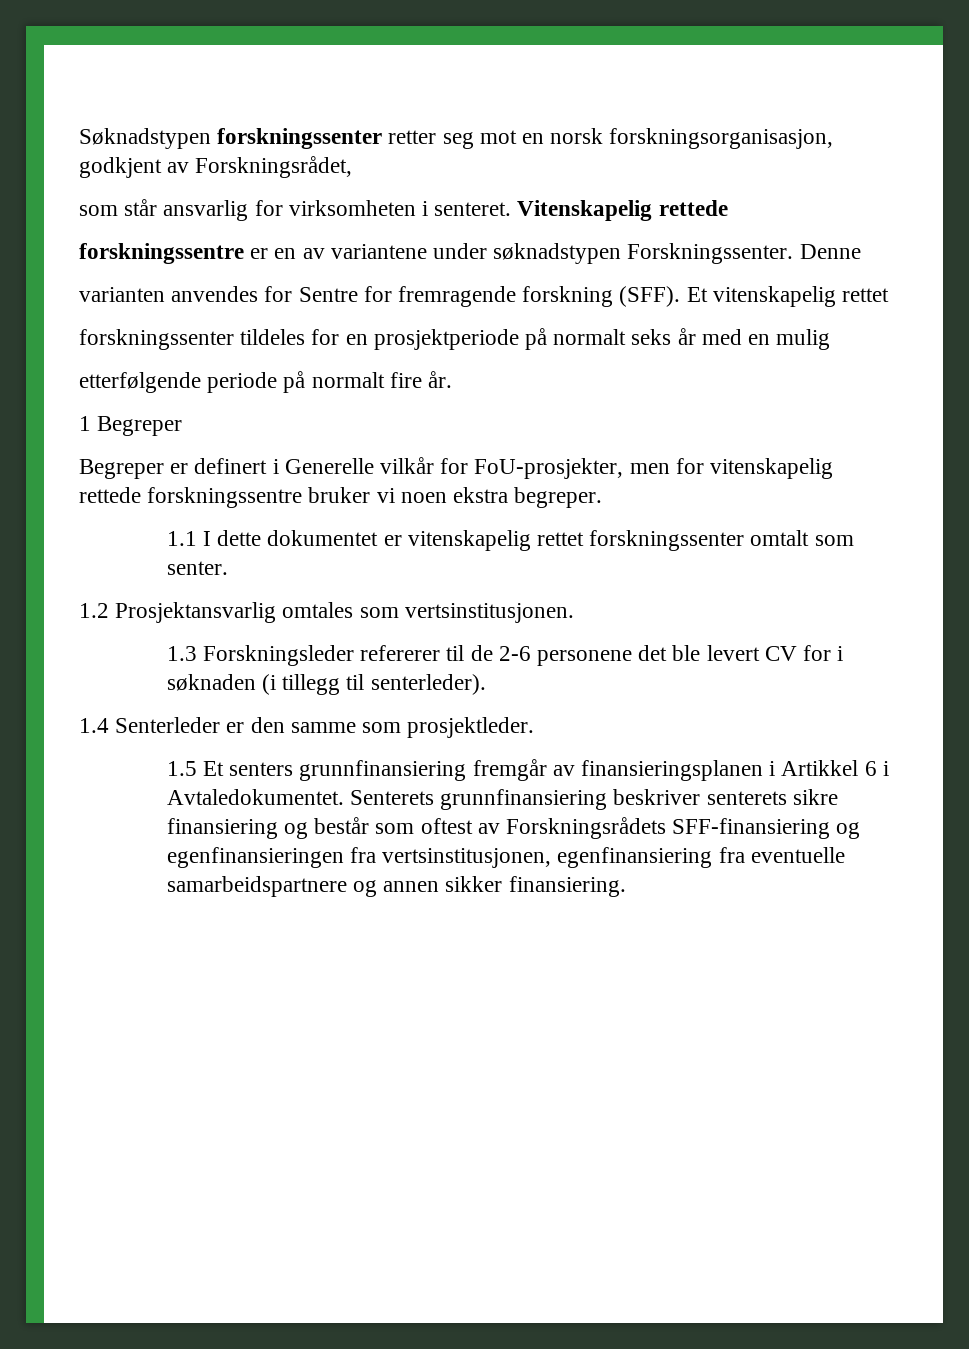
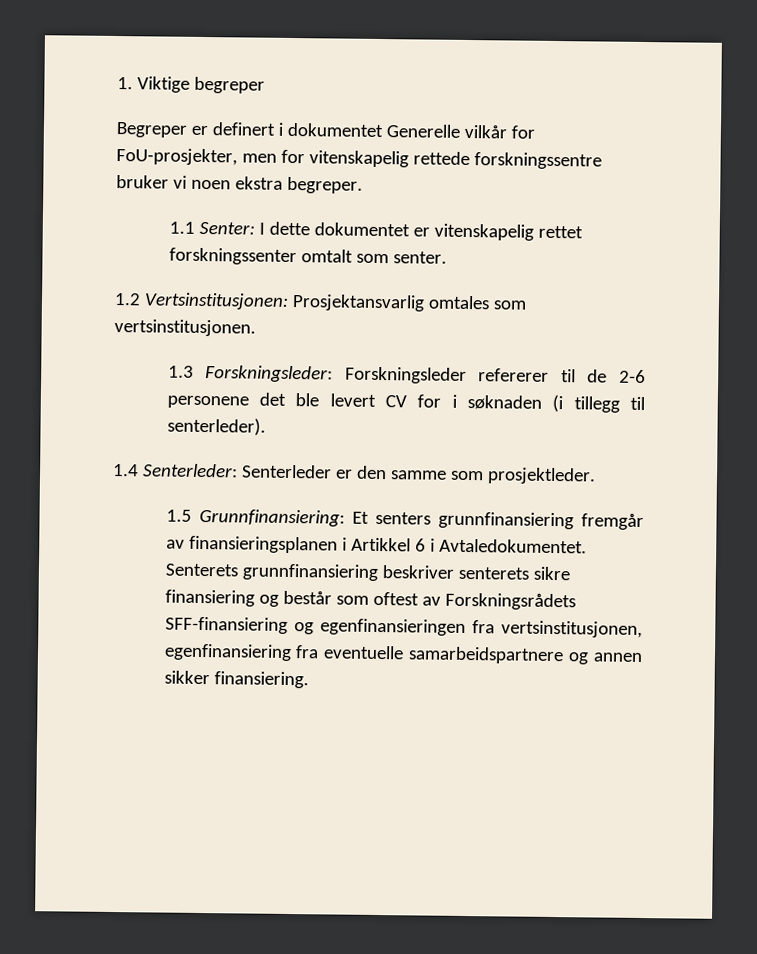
[79,128,834,149] [79,156,353,178] [79,199,728,221] [79,243,861,264] [79,286,890,307] [79,328,831,350] [79,371,453,393] [79,416,183,436] Søknadstypen forskningssenter retter seg mot en norsk forskningsorganisasjon, godkjent av Forskningsrådet, // som står ansvarlig for virksomheten i senteret. Vitenskapelig rettede // forskningssentre er en av variantene under søknadstypen Forskningssenter. Denne // varianten anvendes for Sentre for fremragende forskning (SFF). Et vitenskapelig rettet // forskningssenter tildeles for en prosjektperiode på normalt seks år med en mulig // etterfølgende periode på normalt fire år. // 1 Begreper -> [117,76,265,94] 1. Viktige begreper
(279, 466) none -> [286,122,384,138] dokumentet
(197, 538) none -> [198,221,255,235] Senter:
(109, 610) none -> [143,292,289,310] Vertsinstitusjonen:
(197, 653) none -> [205,365,334,383] Forskningsleder:
(109, 725) none -> [141,463,238,478] Senterleder:
(197, 768) none -> [198,508,345,527] Grunnfinansiering:

